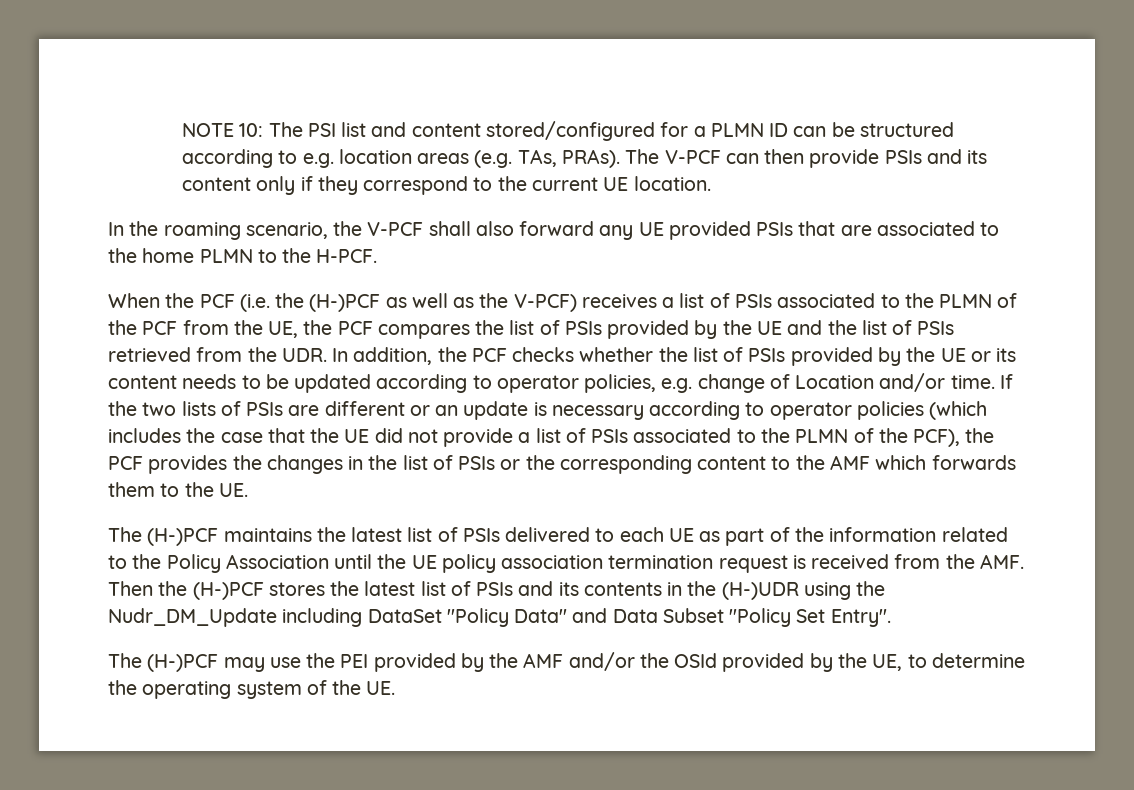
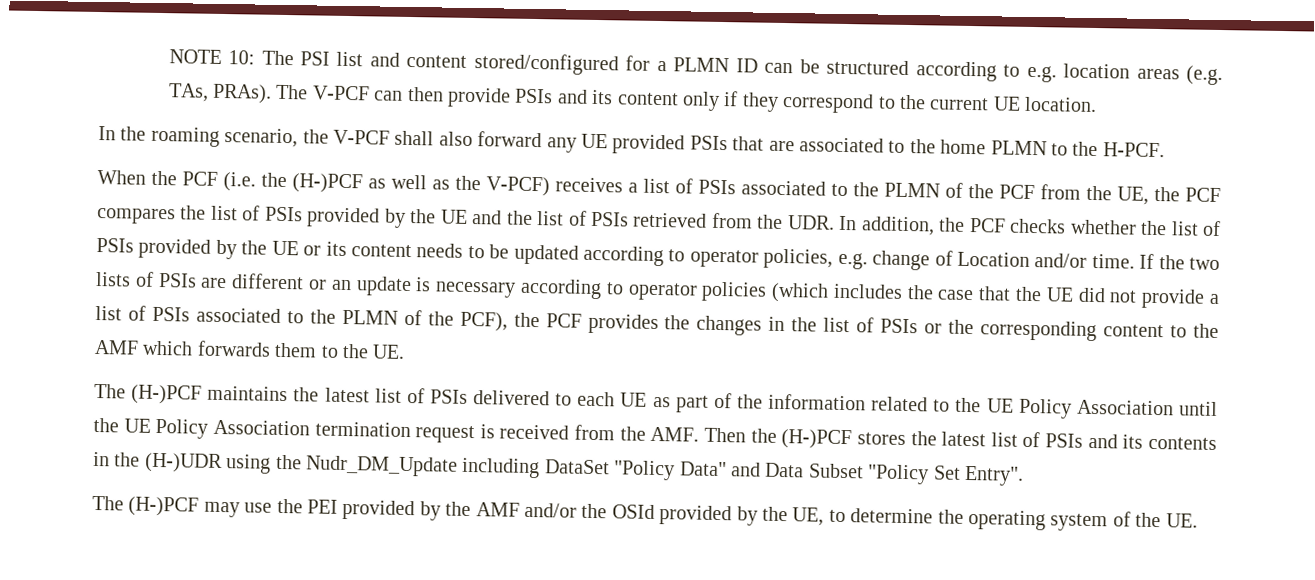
(162, 561) none -> [986,398,1014,413] UE
[441,554,604,573] policy association -> [155,418,310,439] Policy Association

